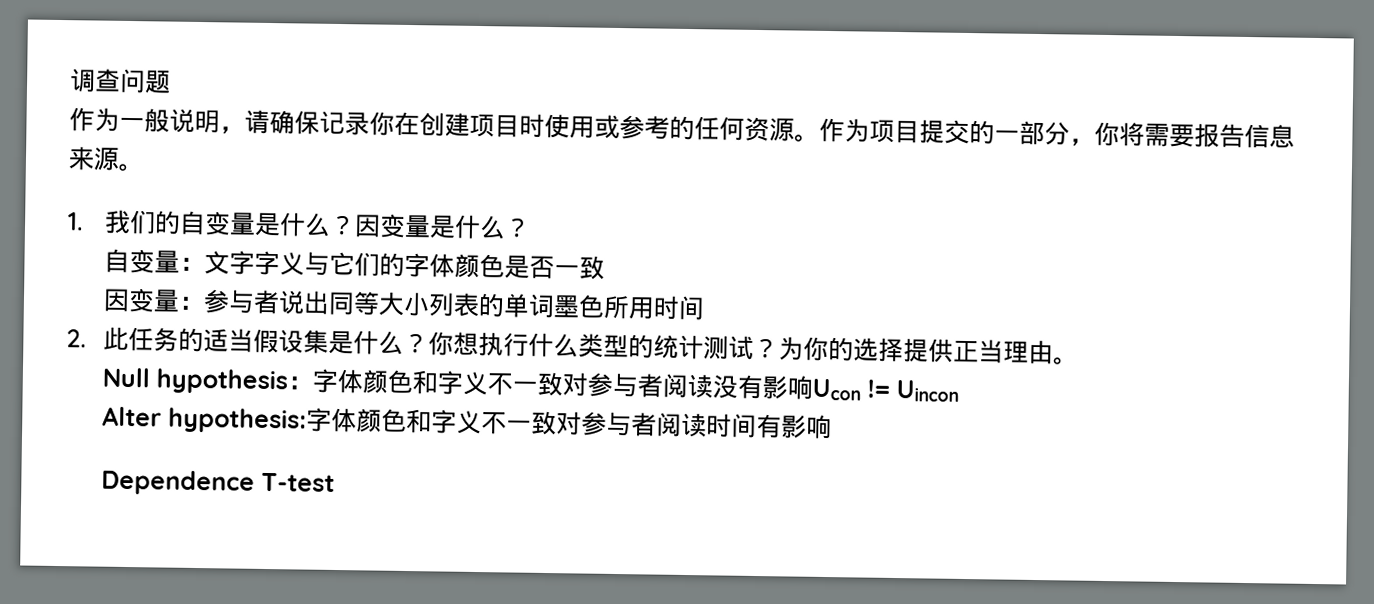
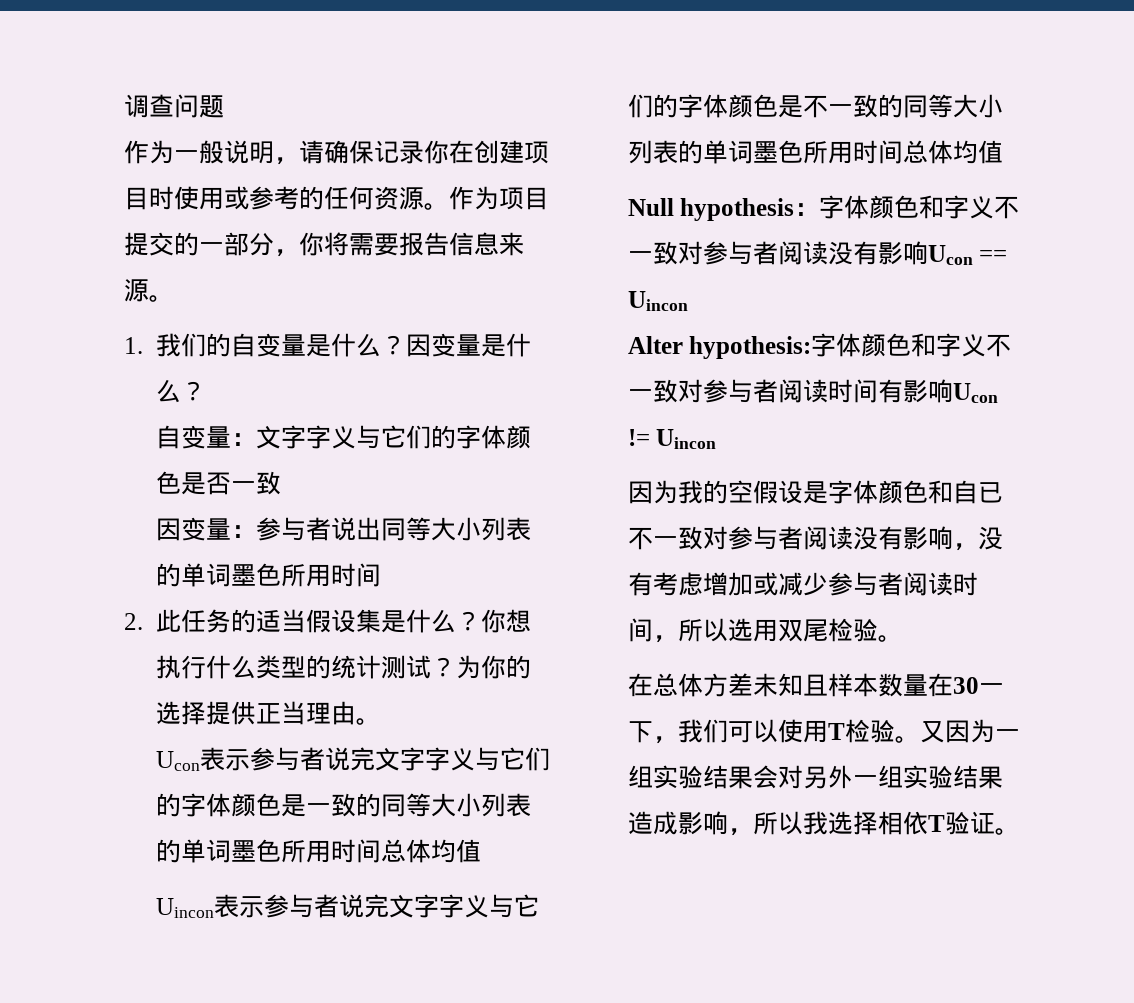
(1080, 361) none -> [155,747,550,771] [155,793,531,817] [155,839,481,863] [155,894,539,918] [627,94,1003,118] [627,140,1003,164] // Ucon表示参与者说完文字字义与它们的字体颜色是一致的同等大小列表的单词墨色所用时间总体均值 // Uincon表示参与者说完文字字义与它们的字体颜色是不一致的同等大小列表的单词墨色所用时间总体均值
[867,379,891,398] != -> [979,250,1008,262] ==
[101,469,336,496] // Dependence T-test -> [952,383,998,403] [627,429,717,449] [627,480,1003,504] [627,526,1003,551] [627,572,978,596] [627,618,903,643] [627,673,1004,697] [627,719,1020,744] [627,765,1003,789] [627,811,1020,836] Ucon != Uincon // 因为我的空假设是字体颜色和自已不一致对参与者阅读没有影响，没有考虑增加或减少参与者阅读时间，所以选用双尾检验。 // 在总体方差未知且样本数量在30一下，我们可以使用T检验。又因为一组实验结果会对另外一组实验结果造成影响，所以我选择相依T验证。

